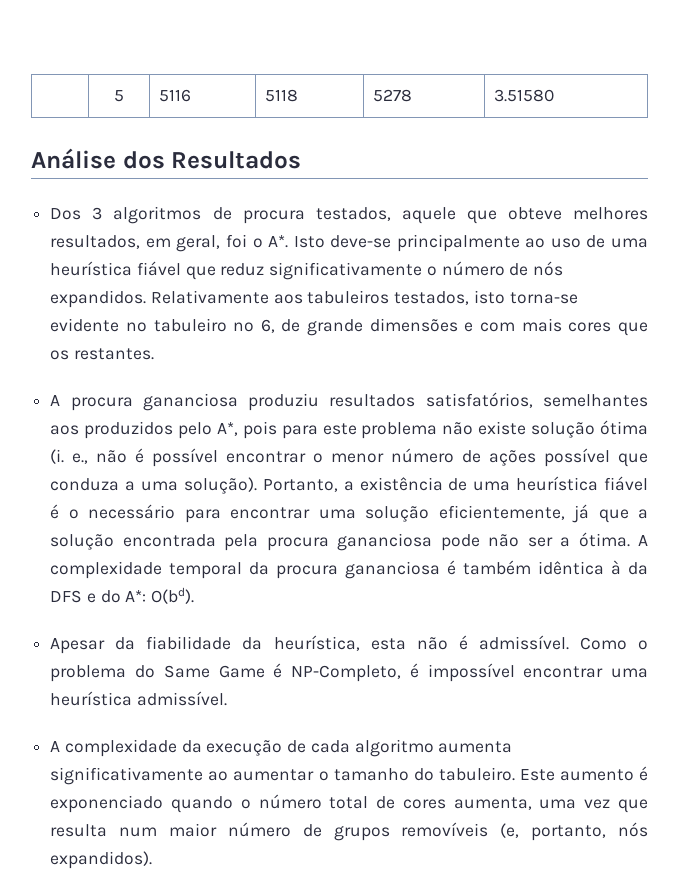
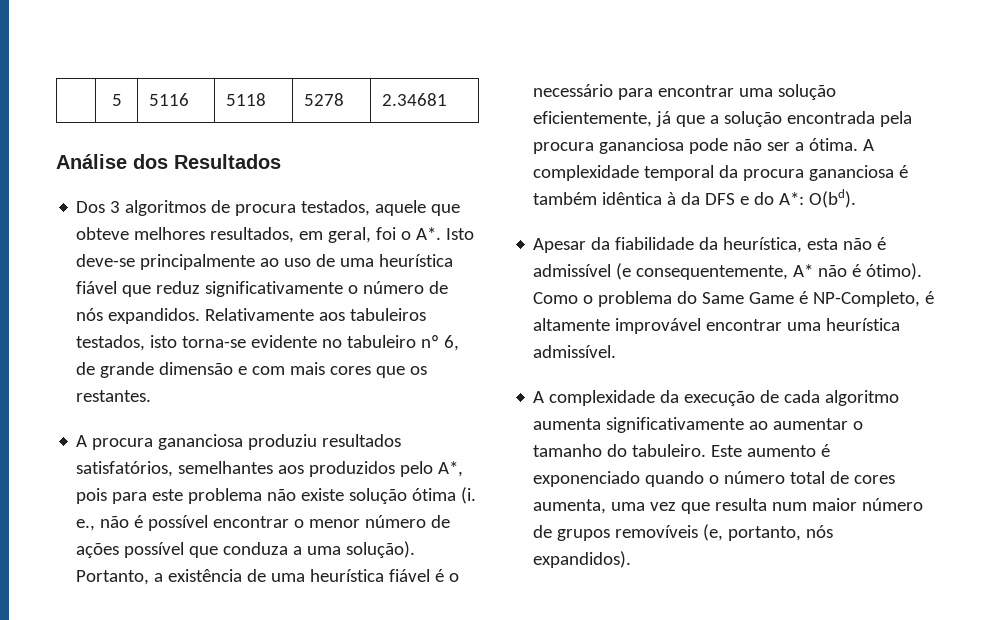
[493,89,554,102] 3.51580 -> [381,93,447,106] 2.34681
[369,318,458,332] dimensões -> [159,362,234,375] dimensão
[478,635,569,650] admissível. -> [533,263,923,280] admissível (e consequentemente, A* não é ótimo).
[427,663,515,682] impossível -> [533,318,702,334] altamente improvável

